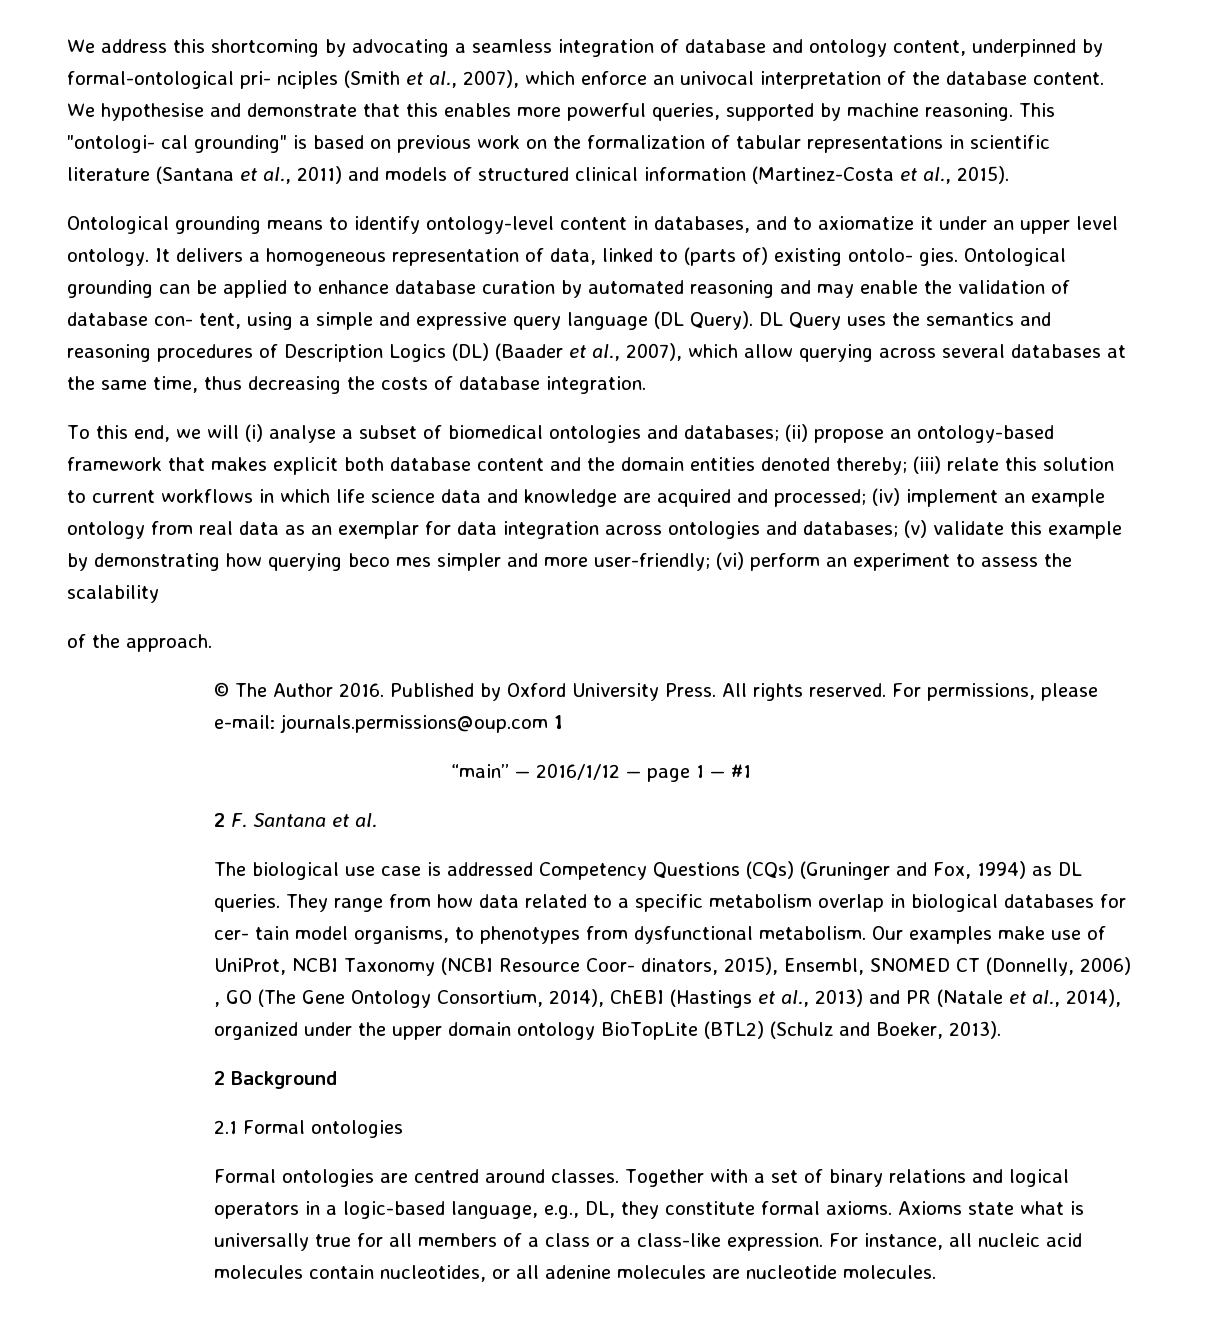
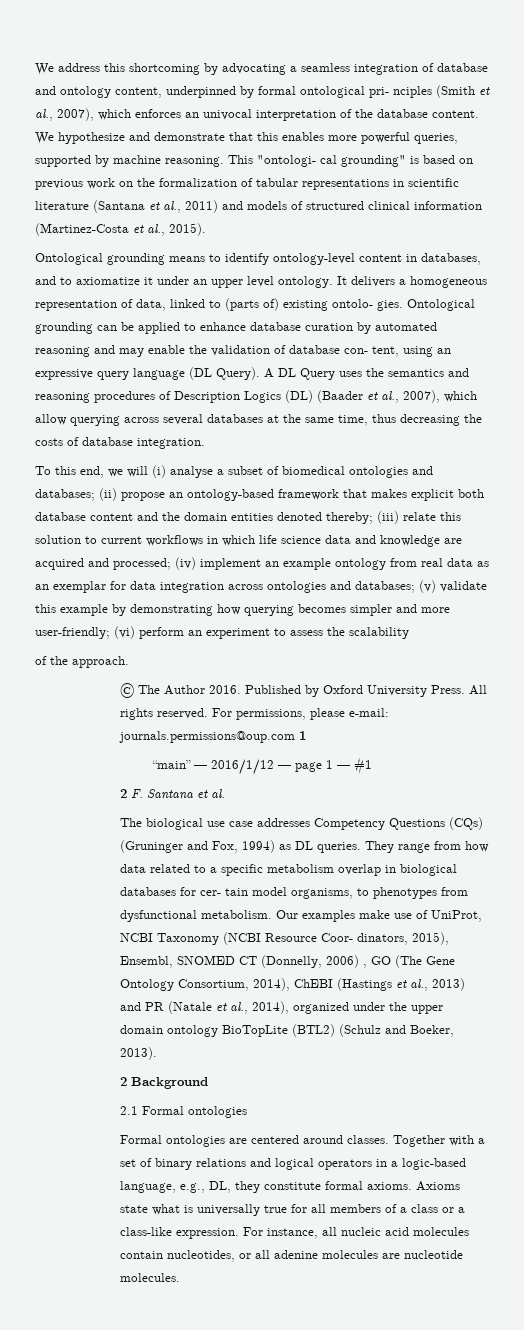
[67,71,234,89] formal-ontological -> [258,86,365,98] formal ontological
[581,71,647,85] enforce -> [135,109,181,118] enforces
[100,103,204,121] hypothesise -> [58,132,125,144] hypothesize
[299,312,410,330] a simple and -> [437,348,451,354] an
(753, 320) none -> [264,368,274,378] A
[348,553,431,567] beco mes -> [298,604,346,613] becomes
[426,862,533,876] is addressed -> [257,818,311,827] addresses
[413,1169,479,1183] centred -> [251,1135,300,1144] centered

